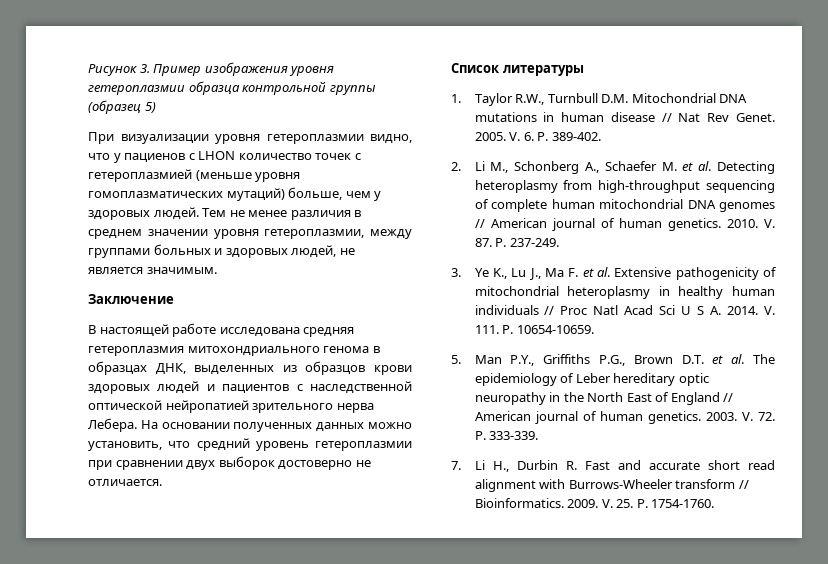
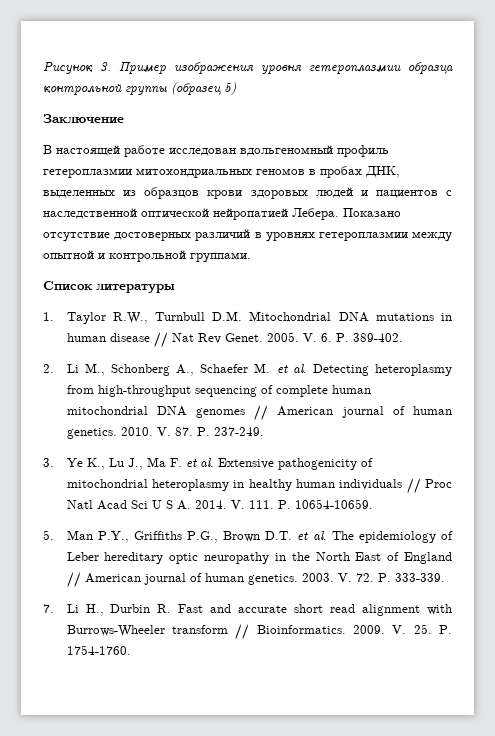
[88,132,412,144] [88,151,361,163] [88,169,301,182] [88,187,382,201] [88,207,362,220] [88,229,412,239] [88,244,355,258] [88,267,217,274] [88,294,174,304] [88,323,355,337] [88,346,380,356] [88,361,147,375] При визуализации уровня гетероплазмии видно, что у пациенов с LHON количество точек с гетероплазмией (меньше уровня гомоплазматических мутаций) больше, чем у здоровых людей. Тем не менее различия в среднем значении уровня гетероплазмии, между группами больных и здоровых людей, не является значимым. // Заключение // В настоящей работе исследована средняя гетероплазмия митохондриального генома в образцах -> [43,114,124,124] [43,145,389,157] [43,166,362,178] Заключение // В настоящей работе исследован вдольгеномный профиль гетероплазмии митохондриальных геномов в пробах
[252,403,374,413] [88,418,413,432] [88,438,412,451] [88,456,371,470] [88,479,162,486] зрительного нерва Лебера. На основании полученных данных можно установить, что средний уровень гетероплазмии при сравнении двух выборок достоверно не отличается. -> [292,208,401,220] [43,229,452,242] [43,250,251,263] Лебера. Показано отсутствие достоверных различий в уровнях гетероплазмии между опытной и контрольной группами.

